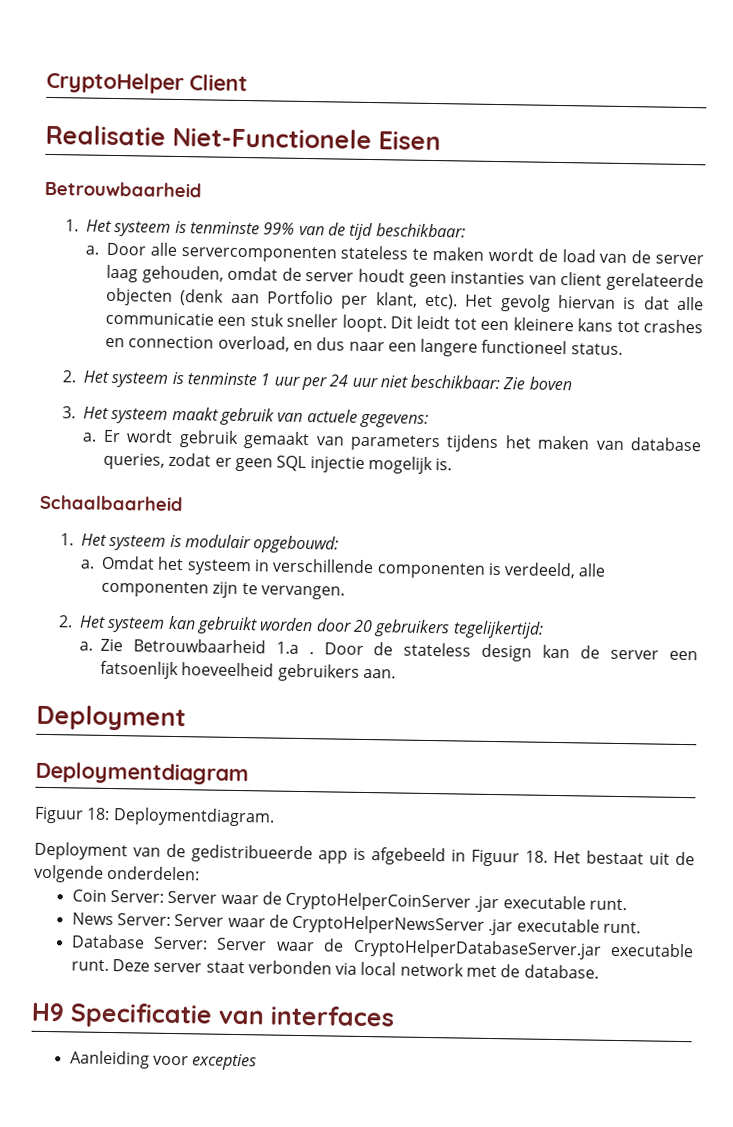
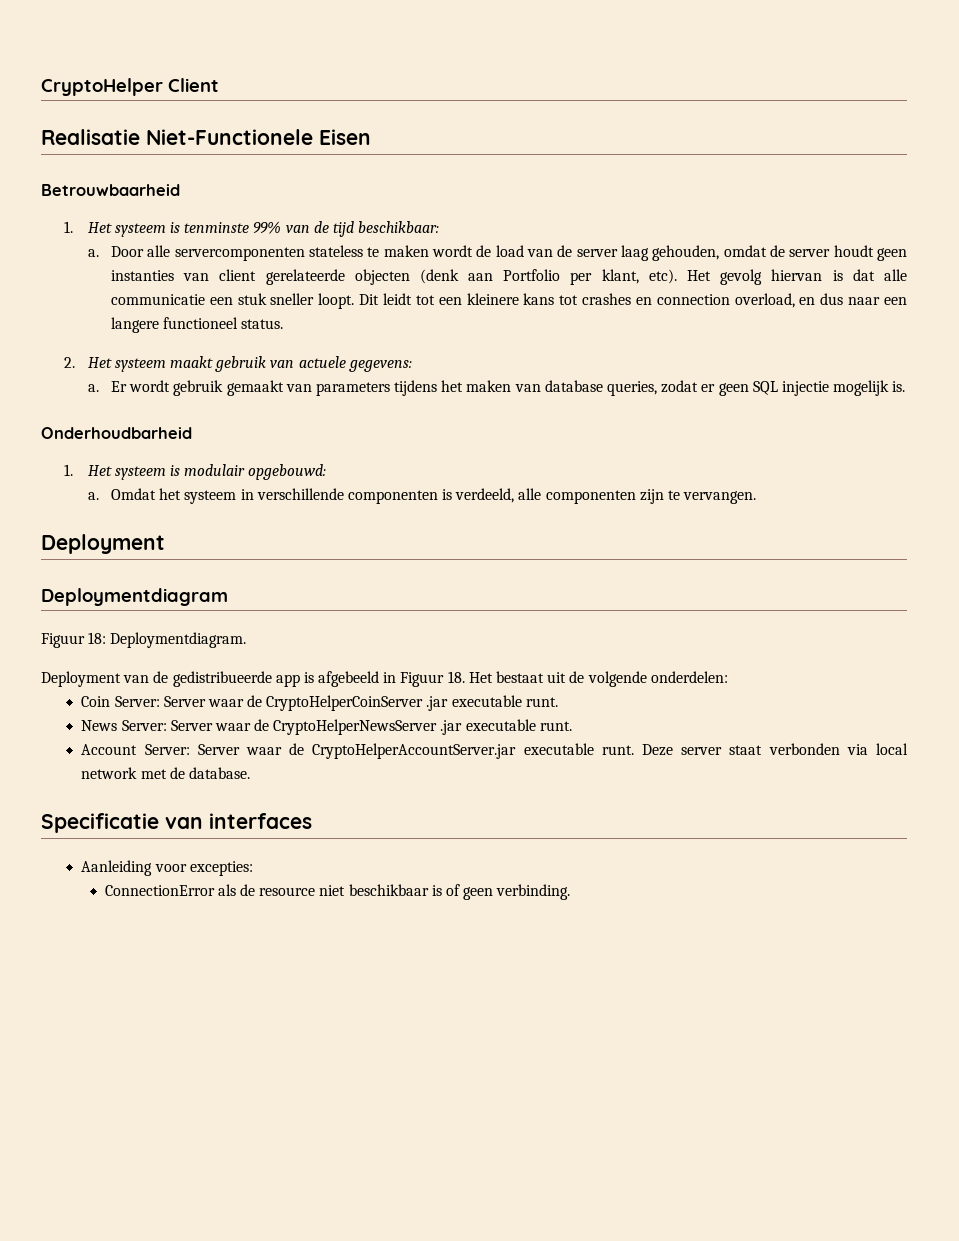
[171,371,572,391] [61,406,169,424] is tenminste 1 uur per 24 uur niet beschikbaar: Zie boven // 3. Het systeem -> (166, 365) none
[39,494,184,512] Schaalbaarheid -> [41,427,192,439] Onderhoudbarheid
[57,615,544,639] [78,638,699,662] [99,660,396,682] // 2. Het systeem kan gebruikt worden door 20 gebruikers tegelijkertijd: // a. Zie Betrouwbaarheid 1.a . Door de stateless design kan de server een fatsoenlijk hoeveelheid gebruikers aan. -> (757, 497) none
[70,934,602,960] Database Server: Server waar de CryptoHelperDatabaseServer.jar -> [81,743,517,759] Account Server: Server waar de CryptoHelperAccountServer.jar
[31,1002,65,1022] H9 -> (250, 773) none
[192,1053,258,1071] excepties -> [189,861,253,876] [104,884,571,900] excepties: // ConnectionError als de resource niet beschikbaar is of geen verbinding.

